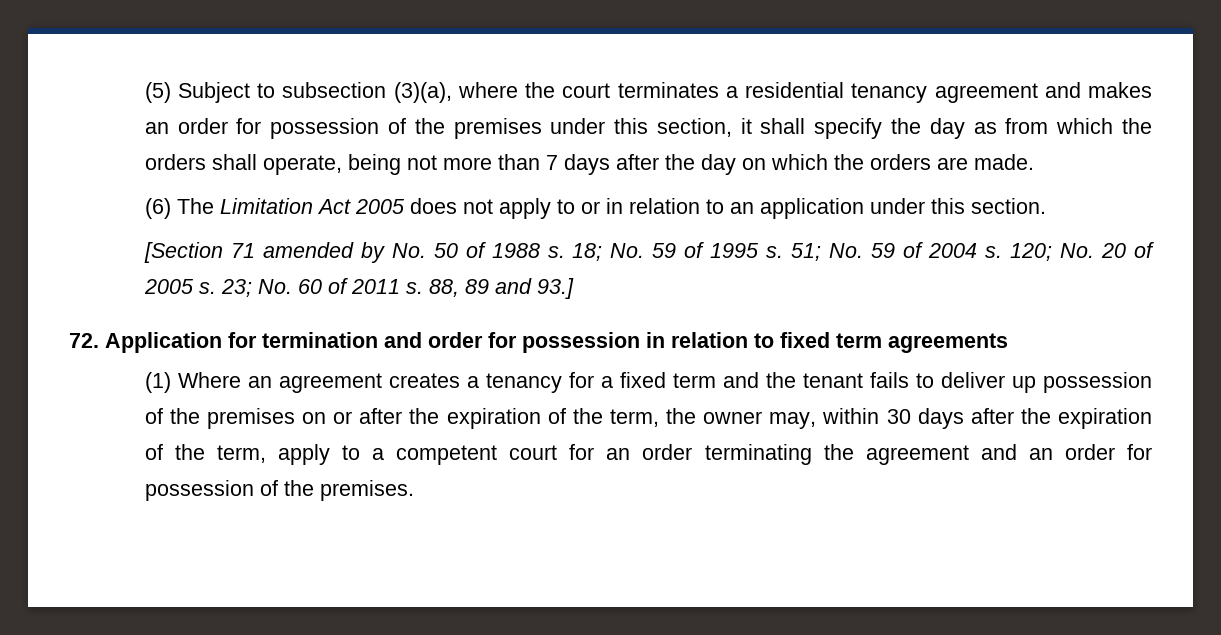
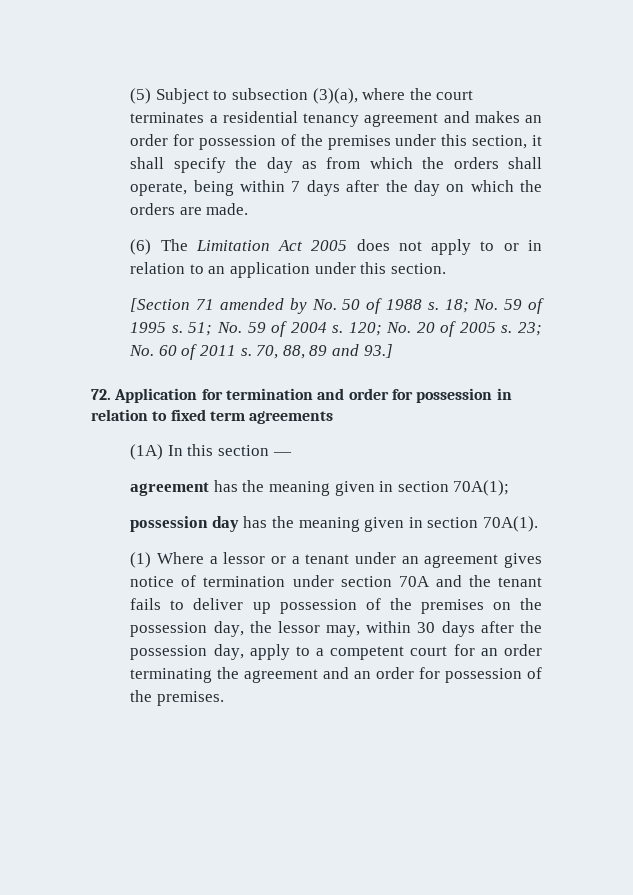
[406,154,540,170] not more than -> [240,180,286,192] within
(423, 288) none -> [256,345,279,359] 70,
[144,372,716,393] (1) Where an agreement creates a tenancy for a fixed term -> [130,444,292,460] [130,480,510,496] [130,516,539,532] [130,552,542,568] [130,575,430,587] (1A) In this section — // agreement has the meaning given in section 70A(1); // possession day has the meaning given in section 70A(1). // (1) Where a lessor or a tenant under an agreement gives notice of termination under section 70A
[333,408,763,429] or after the expiration of the term, the owner -> [519,598,542,610] [130,621,320,637] the possession day, the lessor
[1057,408,1152,429] [144,444,266,463] expiration of the term, -> [130,644,244,660] possession day,

